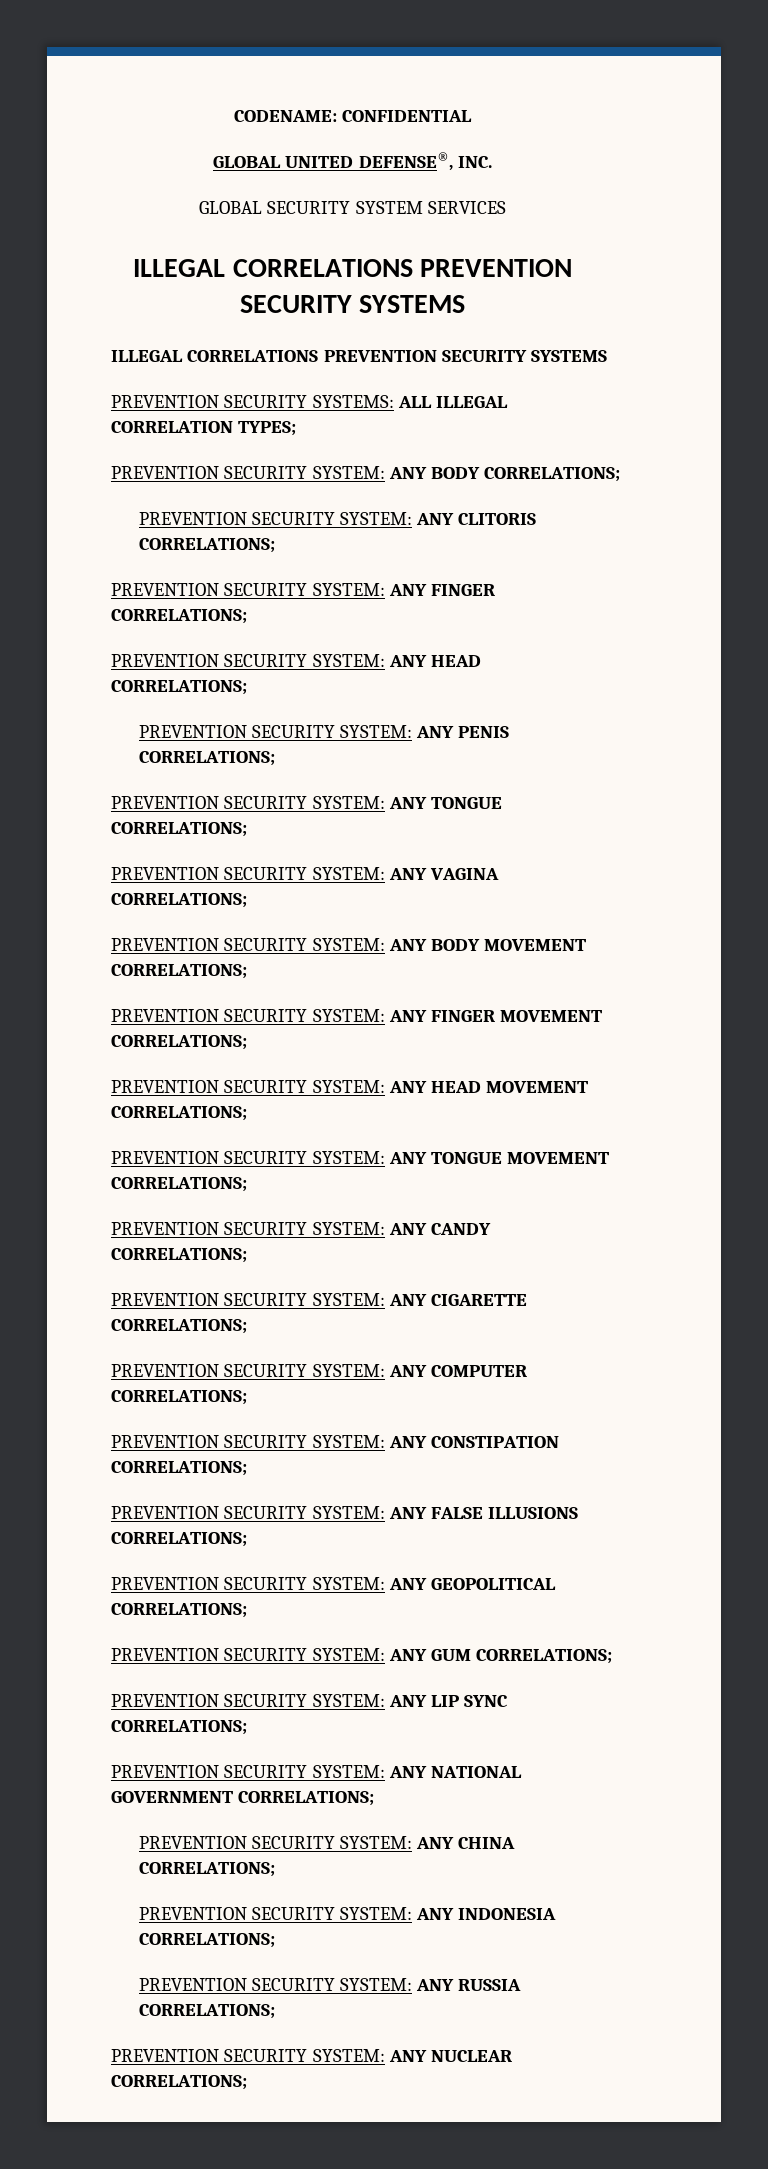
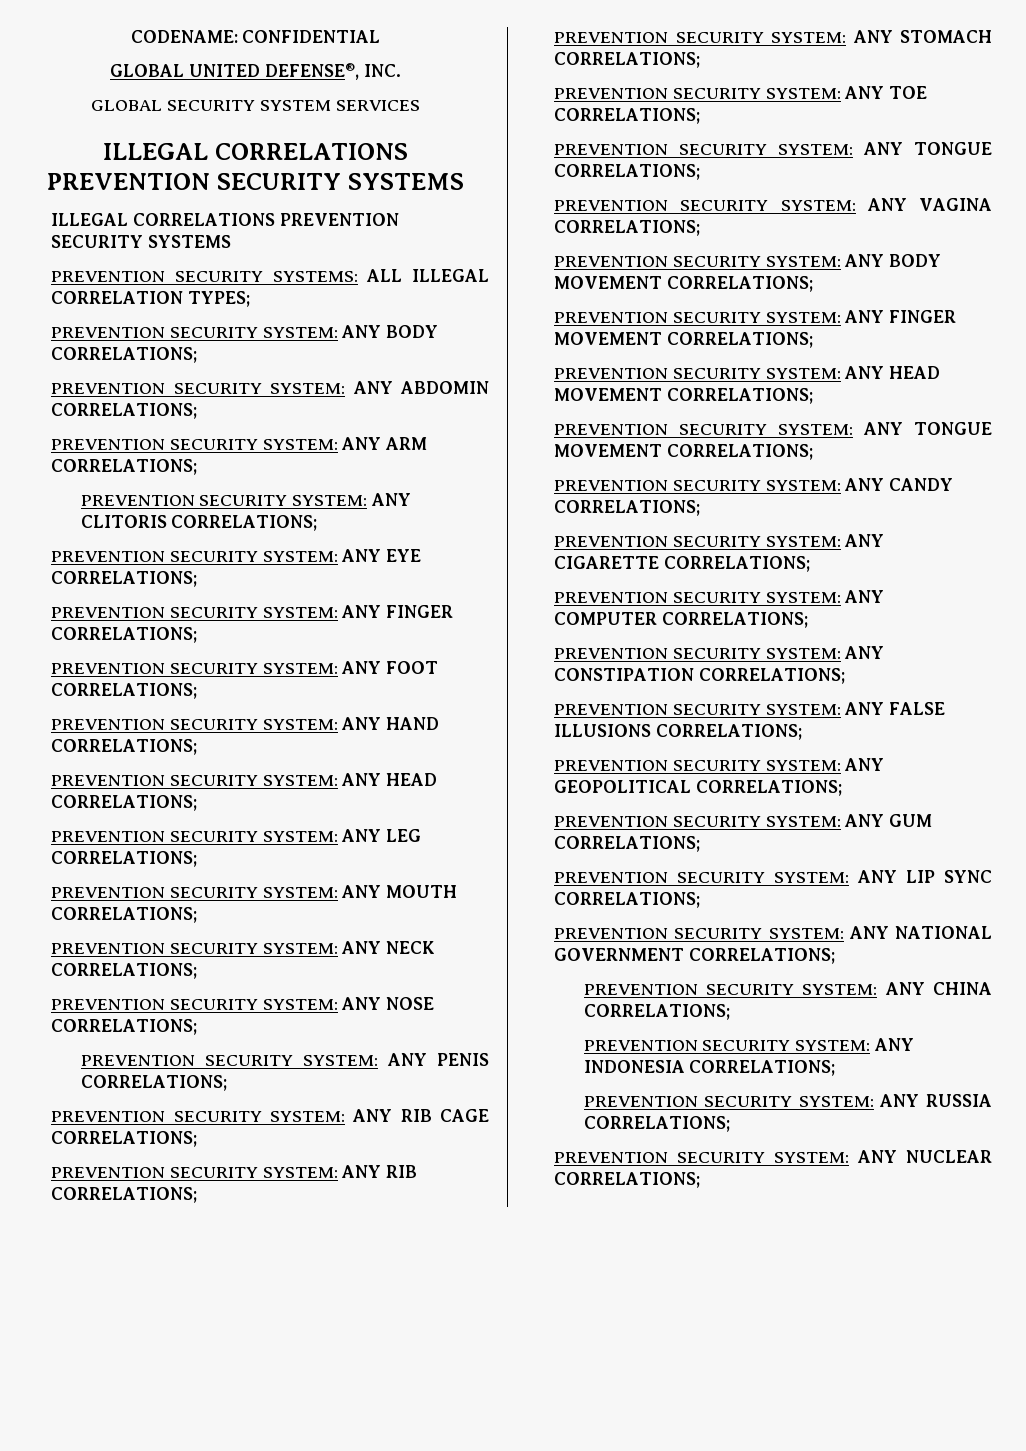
(620, 474) none -> [51,381,489,394] [51,403,198,419] [51,437,428,450] [51,459,198,475] // PREVENTION SECURITY SYSTEM: ANY ABDOMIN CORRELATIONS; // PREVENTION SECURITY SYSTEM: ANY ARM CORRELATIONS;
(275, 545) none -> [51,549,422,562] [51,571,198,587] // PREVENTION SECURITY SYSTEM: ANY EYE CORRELATIONS;
(248, 616) none -> [51,661,439,674] [51,683,198,699] [51,717,440,730] [51,739,198,755] // PREVENTION SECURITY SYSTEM: ANY FOOT CORRELATIONS; // PREVENTION SECURITY SYSTEM: ANY HAND CORRELATIONS;
(248, 687) none -> [51,829,422,842] [51,851,198,867] [51,885,458,898] [51,907,198,923] [51,941,436,954] [51,963,198,979] [51,997,435,1010] [51,1019,198,1035] // PREVENTION SECURITY SYSTEM: ANY LEG CORRELATIONS; // PREVENTION SECURITY SYSTEM: ANY MOUTH CORRELATIONS; // PREVENTION SECURITY SYSTEM: ANY NECK CORRELATIONS; // PREVENTION SECURITY SYSTEM: ANY NOSE CORRELATIONS;
(275, 758) none -> [51,1109,489,1122] [51,1131,198,1147] [51,1165,418,1178] [51,1187,198,1203] [554,30,992,43] [554,52,701,68] [554,86,928,99] [554,108,701,124] // PREVENTION SECURITY SYSTEM: ANY RIB CAGE CORRELATIONS; // PREVENTION SECURITY SYSTEM: ANY RIB CORRELATIONS; // PREVENTION SECURITY SYSTEM: ANY STOMACH CORRELATIONS; // PREVENTION SECURITY SYSTEM: ANY TOE CORRELATIONS;

